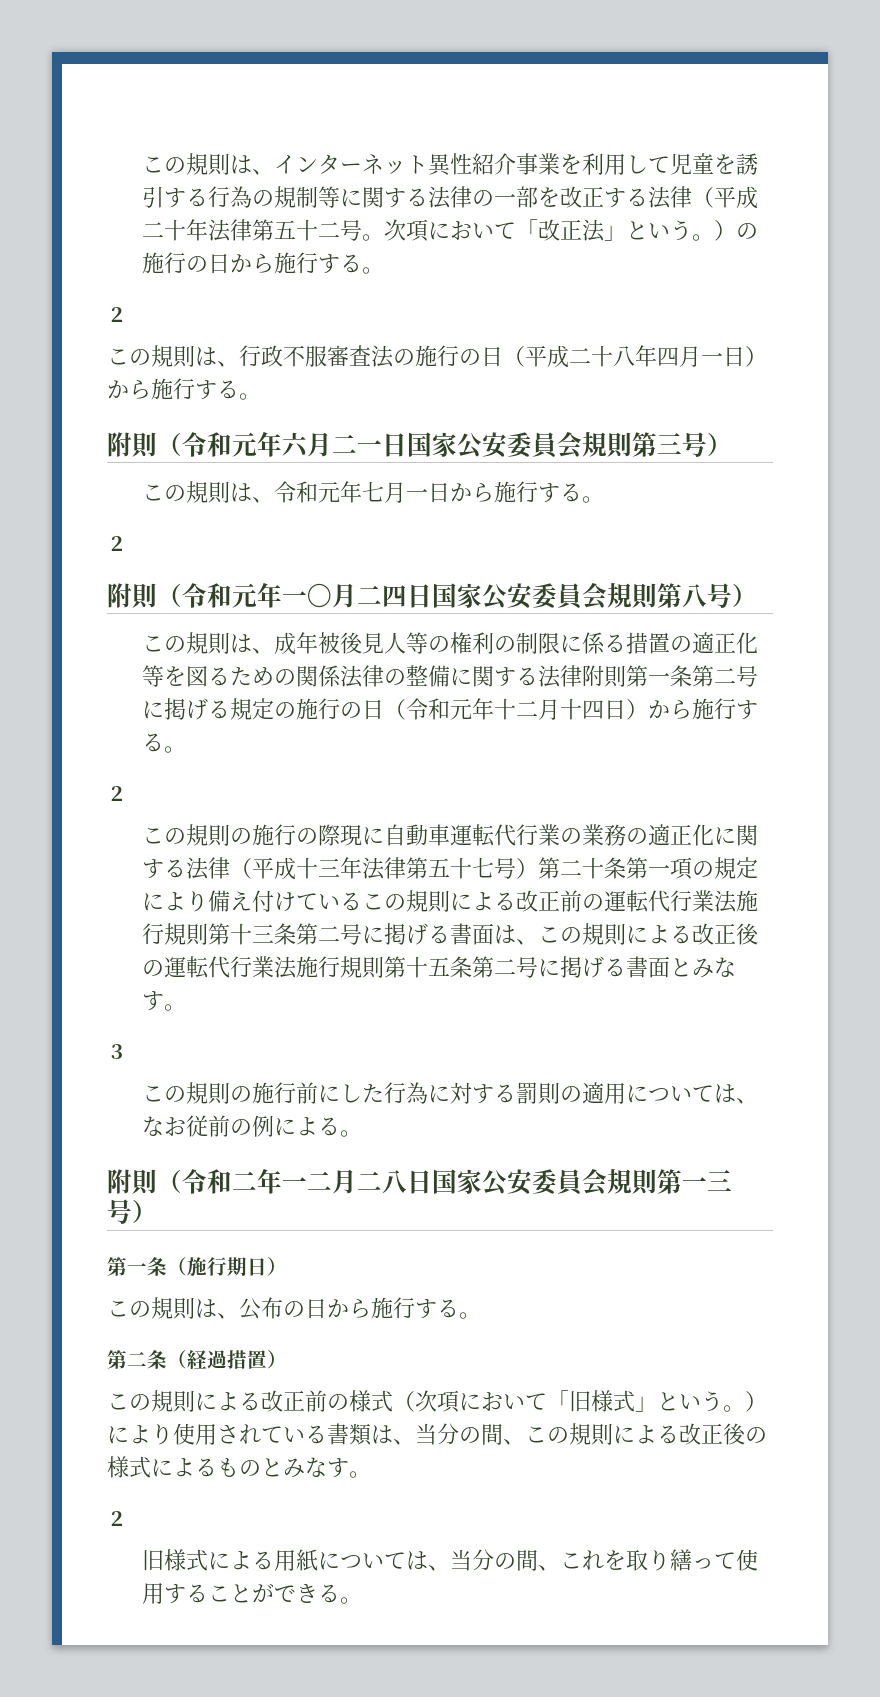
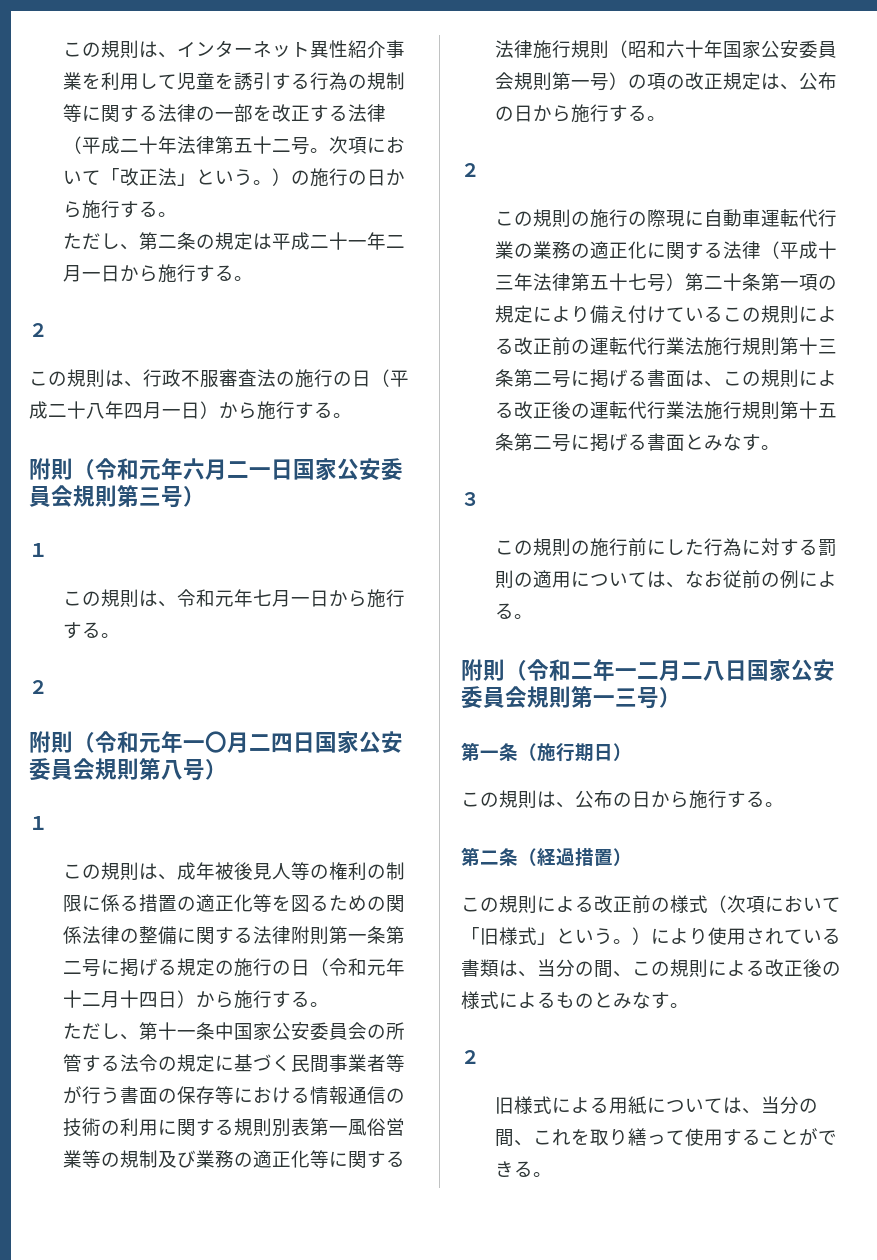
(385, 270) none -> [63,232,406,250] [63,264,254,283] // ただし、第二条の規定は平成二十一年二月一日から施行する。
(732, 444) none -> [29,543,48,557] // １
(757, 595) none -> [29,816,48,830] // １
(187, 749) none -> [63,1022,406,1041] [63,1054,406,1073] [63,1086,406,1105] [63,1118,406,1137] [63,1150,406,1168] [495,40,838,59] [495,72,838,91] [495,104,667,123] // ただし、第十一条中国家公安委員会の所管する法令の規定に基づく民間事業者等が行う書面の保存等における情報通信の技術の利用に関する規則別表第一風俗営業等の規制及び業務の適正化等に関する法律施行規則（昭和六十年国家公安委員会規則第一号）の項の改正規定は、公布の日から施行する。

